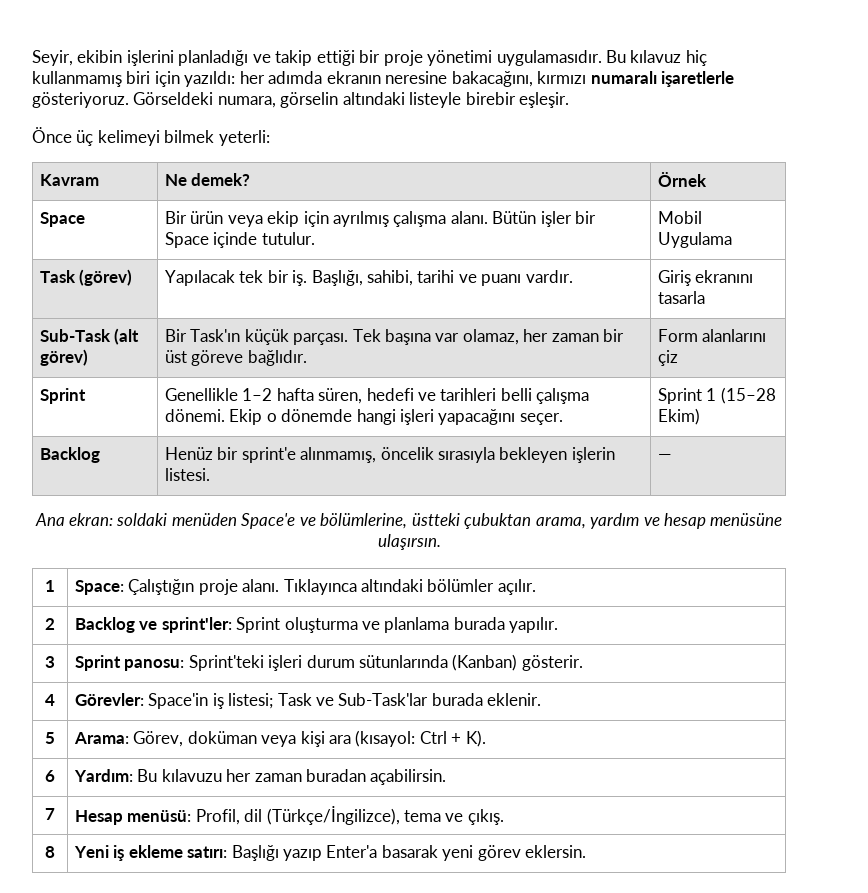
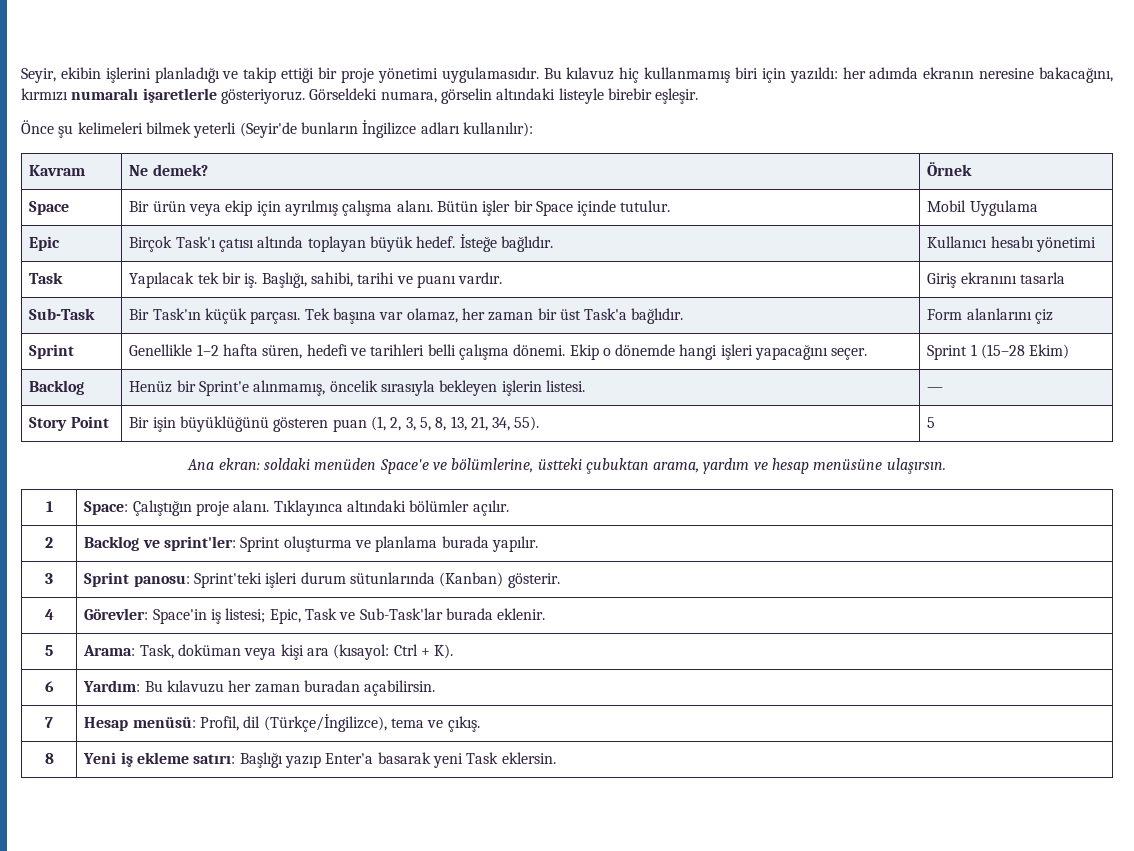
[76,130,270,146] üç kelimeyi bilmek yeterli: -> [58,120,533,138] şu kelimeleri bilmek yeterli (Seyir'de bunların İngilizce adları kullanılır):
[39,269,133,286] // Task (görev) -> [29,236,61,251] [129,234,553,252] [927,236,1096,252] [29,272,64,284] // Epic | Birçok Task'ı çatısı altında toplayan büyük hedef. İsteğe bağlıdır. | Kullanıcı hesabı yönetimi // Task
[114,328,140,345] [39,349,88,366] (alt görev) -> (96, 314) none
[191,350,244,366] göreve -> [584,308,628,320] Task'a
[241,447,296,463] sprint'e -> [198,381,249,396] Sprint'e
(671, 457) none -> [29,416,109,431] [129,416,540,432] [927,417,936,428] // Story Point | Bir işin büyüklüğünü gösteren puan (1, 2, 3, 5, 8, 13, 21, 34, 55). | 5
(274, 701) none -> [269,609,301,624] Epic,
[133,731,184,747] Görev, -> [139,644,174,659] Task,
[477,845,521,861] görev -> [466,752,499,764] Task

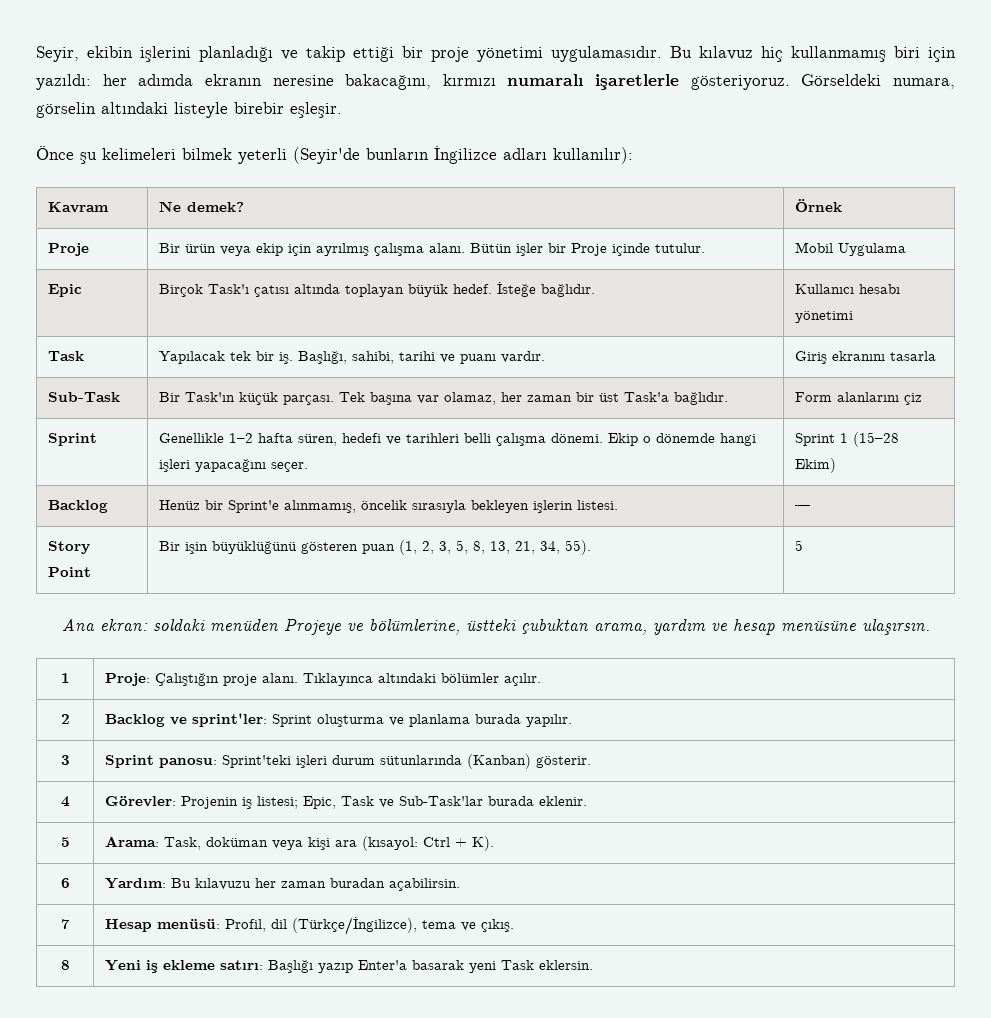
[29,201,70,215] Space -> [48,243,90,256] Proje
[535,201,573,216] Space -> [571,243,608,256] Proje
[379,459,429,474] Space'e -> [283,619,341,635] Projeye
[84,501,129,515] Space: -> [105,673,151,686] Proje:
[152,609,207,624] Space'in -> [181,796,239,809] Projenin

